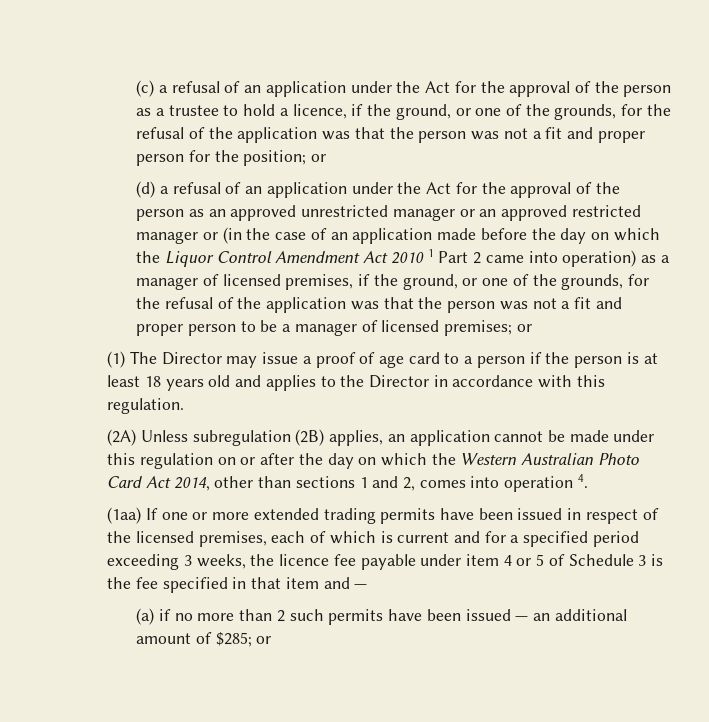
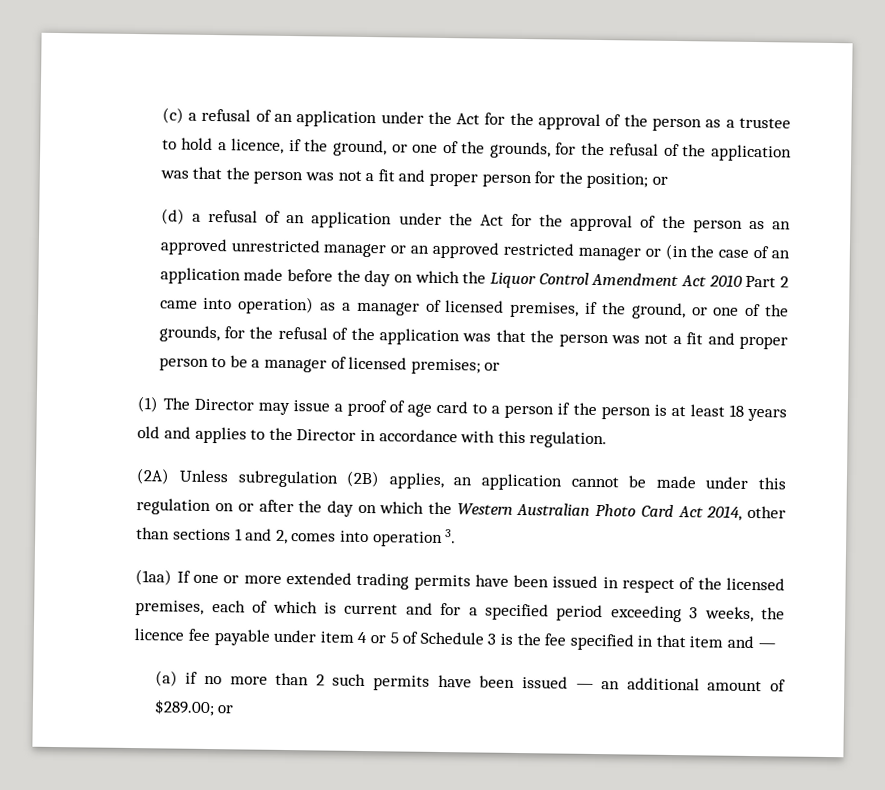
[427,249,434,257] 1 -> (743, 280) none
[577,474,588,488] 4. -> [445,529,457,544] 3.
[215,632,252,647] $285; -> [153,699,215,717] $289.00;

